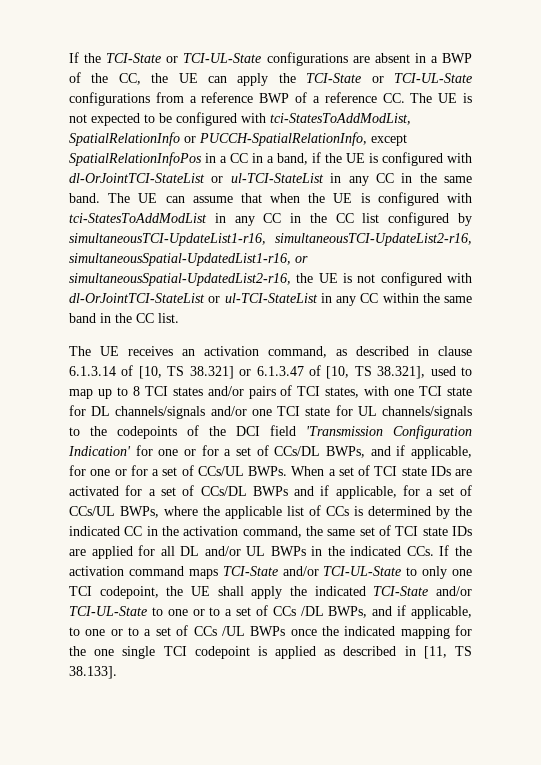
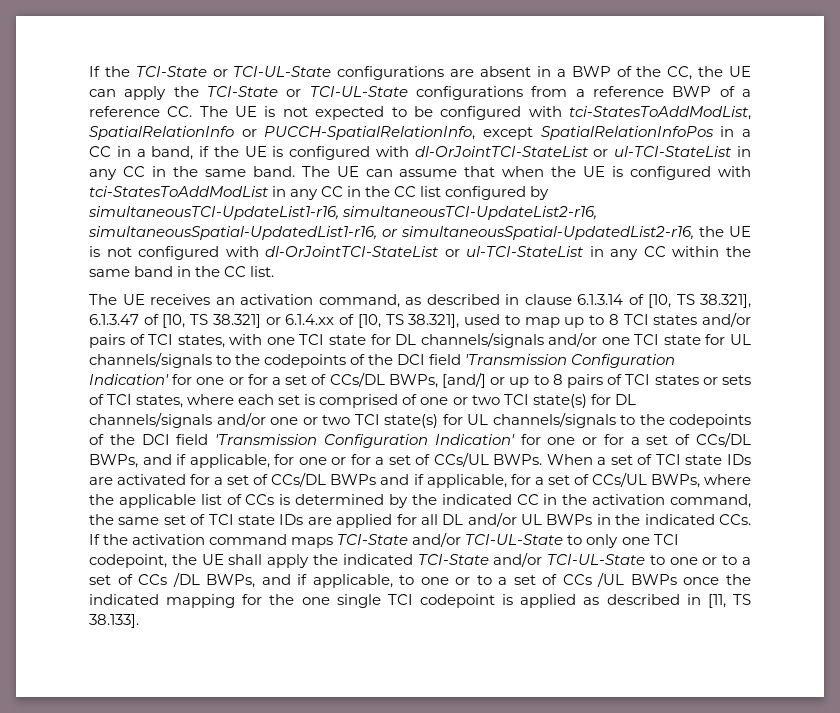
(185, 371) none -> [700,294,751,308] [89,314,209,328] 38.321], 6.1.3.47 of [10, TS
[256,366,304,376] 6.1.3.47 -> [285,314,335,325] 6.1.4.xx
(365, 452) none -> [441,372,751,388] [89,394,636,408] [89,412,751,428] [89,432,752,448] [89,454,138,468] [and/] or up to 8 pairs of TCI states or sets of TCI states, where each set is comprised of one or two TCI state(s) for DL channels/signals and/or one or two TCI state(s) for UL channels/signals to the codepoints of the DCI field 'Transmission Configuration Indication' for one or for a set of CCs/DL BWPs,

